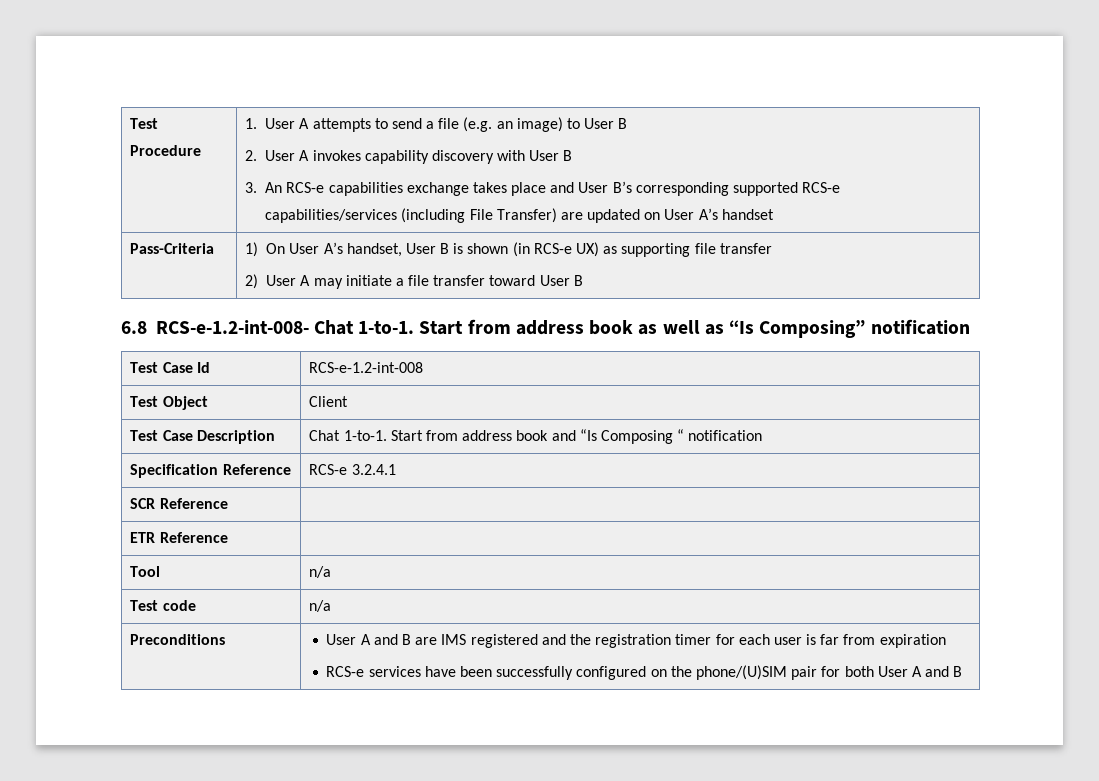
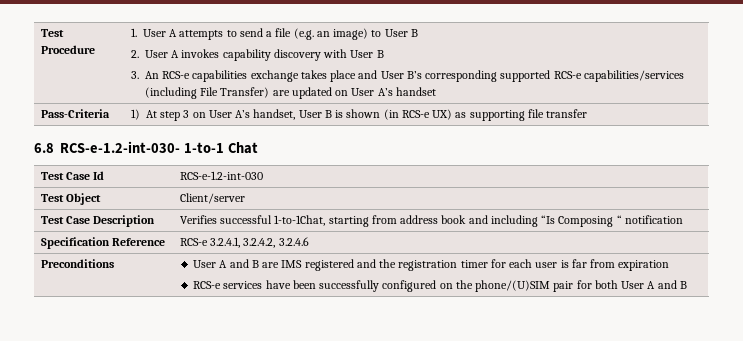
[266,243,286,254] On -> [146,110,206,121] At step 3 on
[245,274,583,289] // 2) User A may initiate a file transfer toward User B -> (588, 113) none
[155,319,970,338] RCS-e-1.2-int-008- Chat 1-to-1. Start from address book as well as “Is Composing” notification -> [60,141,258,154] RCS-e-1.2-int-030- 1-to-1 Chat
[309,362,424,373] RCS-e-1.2-int-008 -> [180,171,264,180] RCS-e-1.2-int-030
[309,396,349,407] Client -> [180,193,246,204] Client/server
[309,430,423,441] Chat 1-to-1. Start -> [180,215,369,227] Verifies successful 1-to-1Chat, starting
(576, 435) none -> [490,215,538,227] including
[351,464,396,475] [130,498,228,509] [130,532,228,543] [130,566,161,577] [309,566,332,578] [130,600,196,611] [309,600,332,612] 3.2.4.1 // SCR Reference | // ETR Reference | // Tool | n/a // Test code | n/a -> [210,237,309,248] 3.2.4.1, 3.2.4.2, 3.2.4.6

